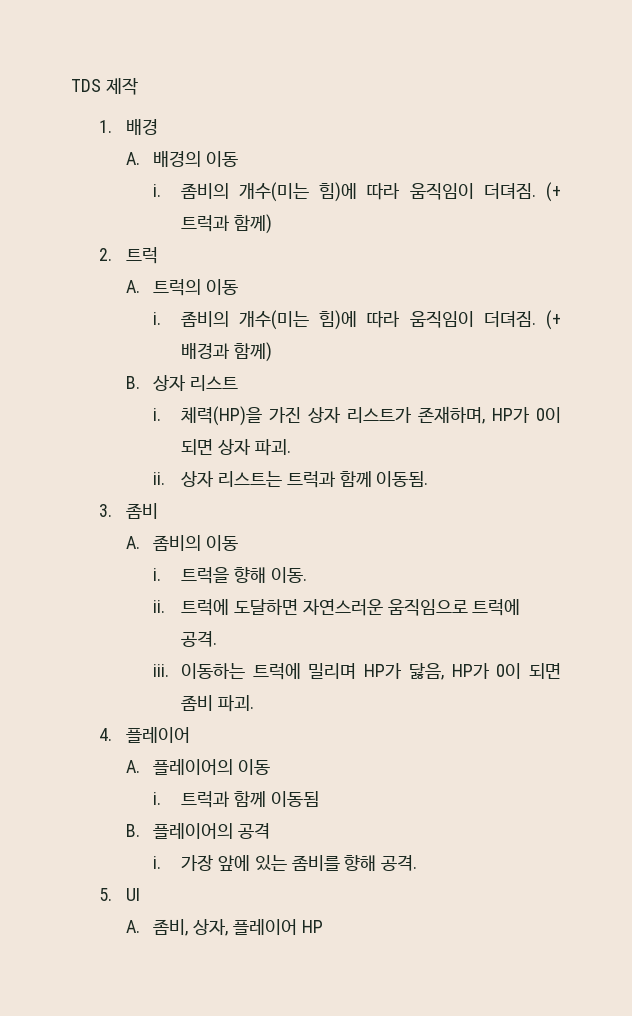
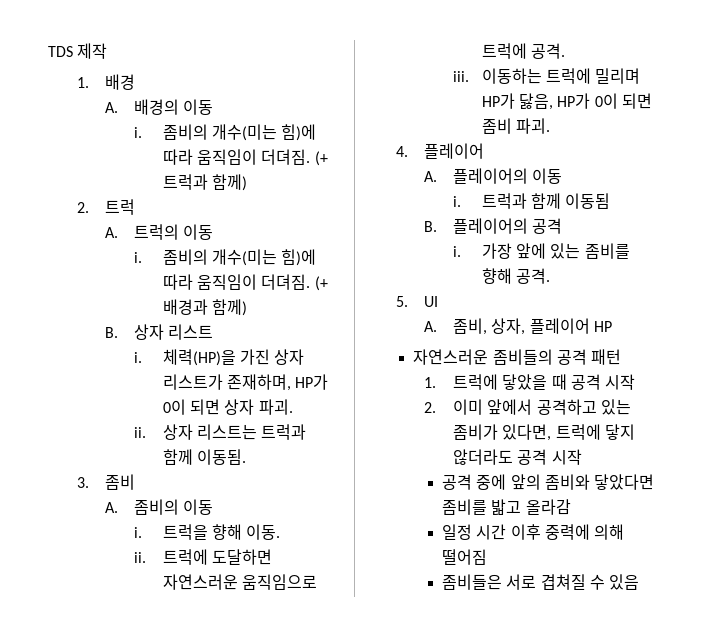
(324, 926) none -> [413,349,622,365] [424,374,636,390] [424,399,631,415] [453,424,635,441] [453,449,582,465] [441,474,655,490] [441,499,571,515] [441,524,625,540] [441,549,487,565] [441,574,640,590] // 자연스러운 좀비들의 공격 패턴 // 1. 트럭에 닿았을 때 공격 시작 // 2. 이미 앞에서 공격하고 있는 좀비가 있다면, 트럭에 닿지 않더라도 공격 시작 // 공격 중에 앞의 좀비와 닿았다면 좀비를 밟고 올라감 // 일정 시간 이후 중력에 의해 떨어짐 // 좀비들은 서로 겹쳐질 수 있음

